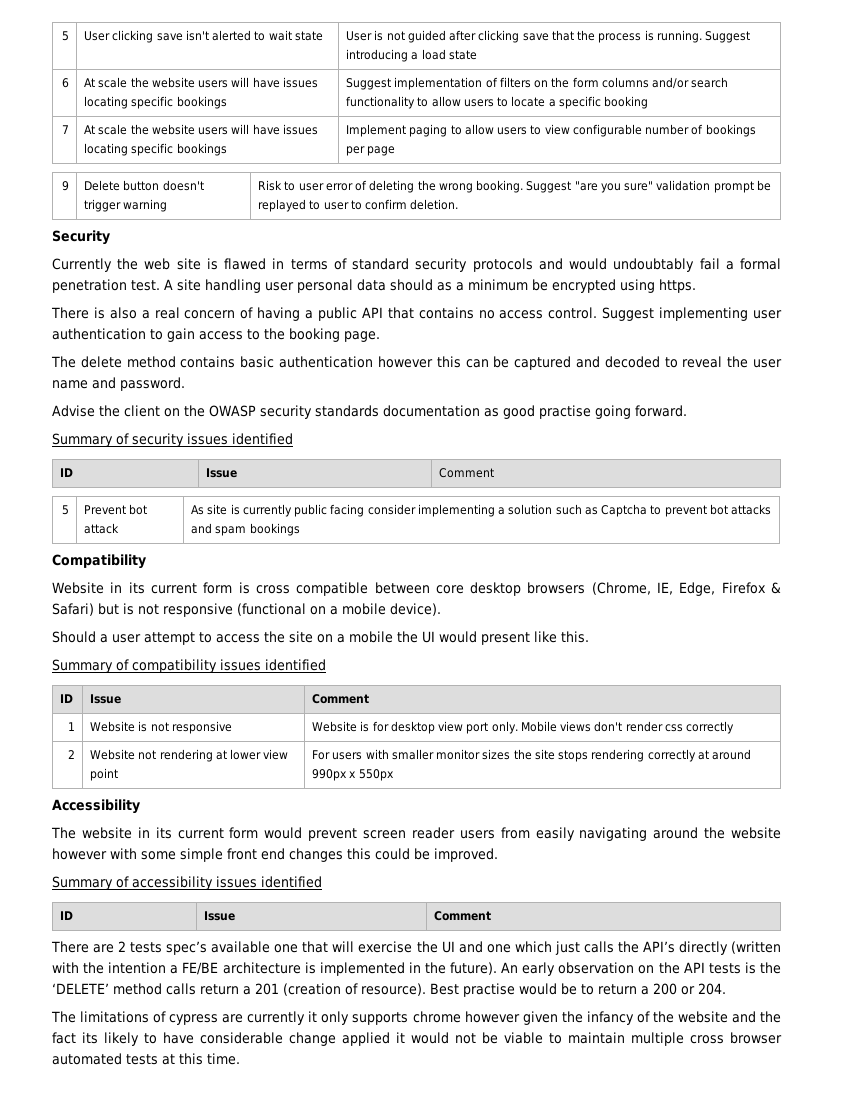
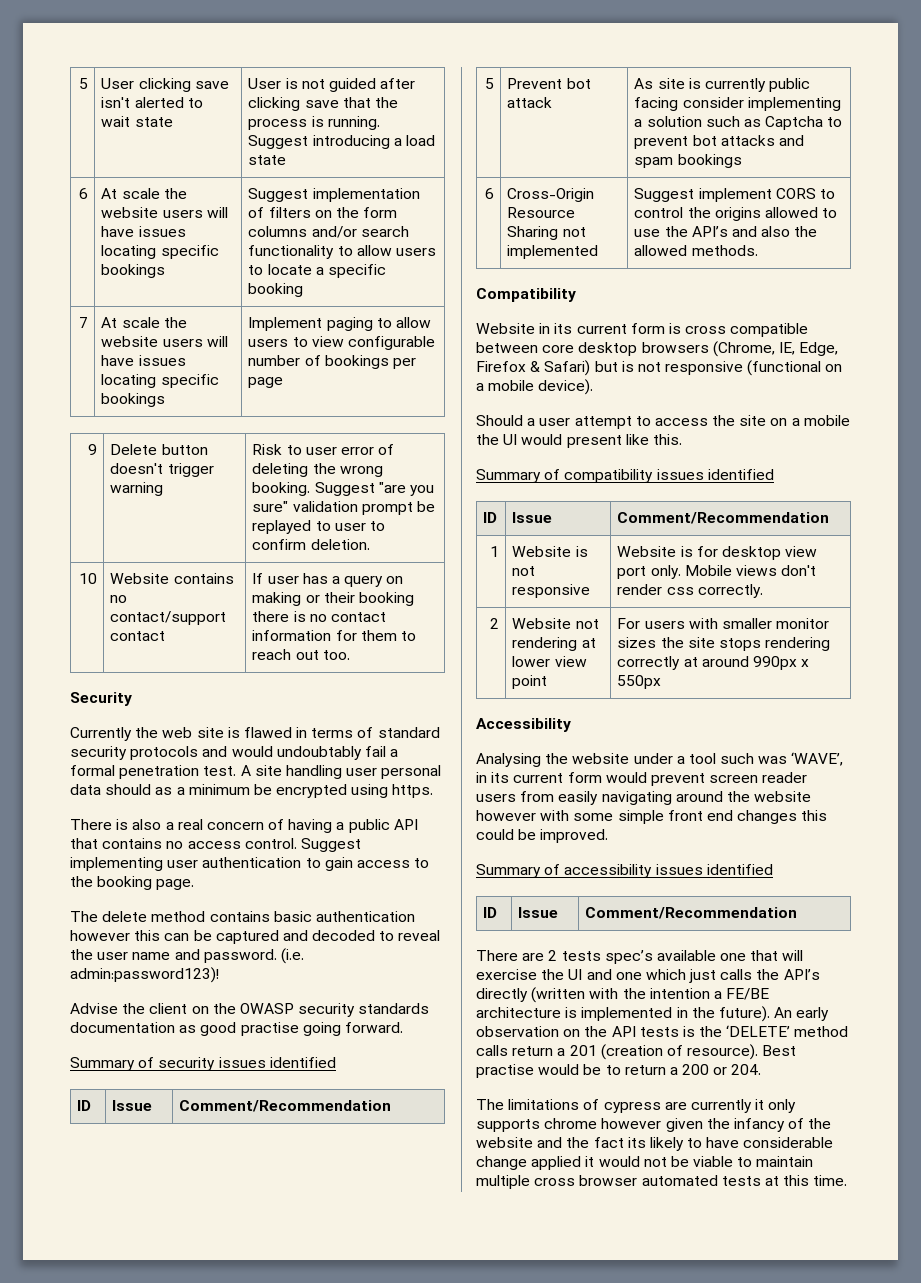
(459, 204) none -> [78,573,97,584] [110,573,234,584] [110,595,128,603] [110,611,227,625] [110,631,166,641] [252,573,404,587] [252,592,414,606] [252,611,386,622] [252,630,416,641] [252,649,350,660] // 10 | Website contains no contact/support contact | If user has a query on making or their booking there is no contact information for them to reach out too.
(185, 384) none -> [280,948,304,964] [70,967,219,983] (i.e. admin:password123)!
[439,468,495,478] Comment -> [179,1100,392,1112] Comment/Recommendation
(300, 529) none -> [484,188,494,199] [507,188,595,202] [507,207,576,218] [507,226,586,240] [507,245,599,259] [634,188,835,202] [634,207,838,221] [634,226,818,237] [634,245,758,256] // 6 | Cross-Origin Resource Sharing not implemented | Suggest implement CORS to control the origins allowed to use the API’s and also the allowed methods.
[312,694,370,704] Comment -> [617,512,830,524] Comment/Recommendation
[686,721,735,734] correctly -> [697,584,763,598] correctly.
[51,827,132,839] The website -> [476,752,844,767] Analysing the website under a tool such was ‘WAVE’,
[434,911,492,921] Comment -> [585,907,798,919] Comment/Recommendation

